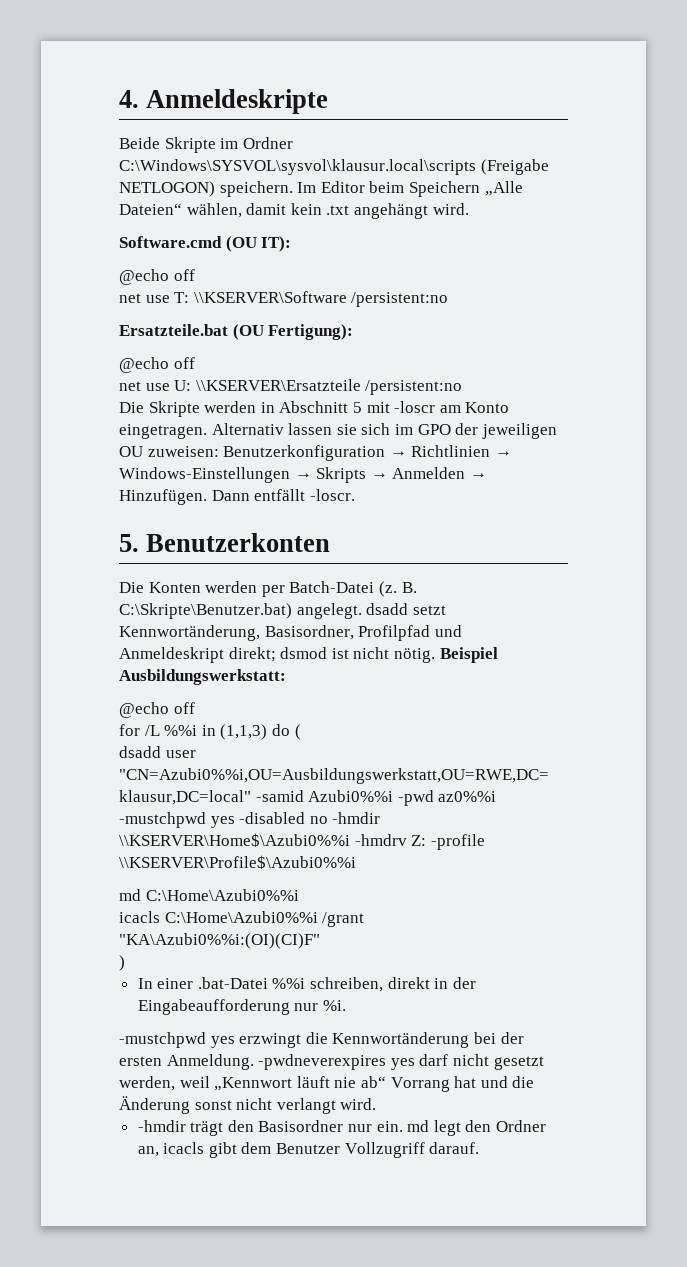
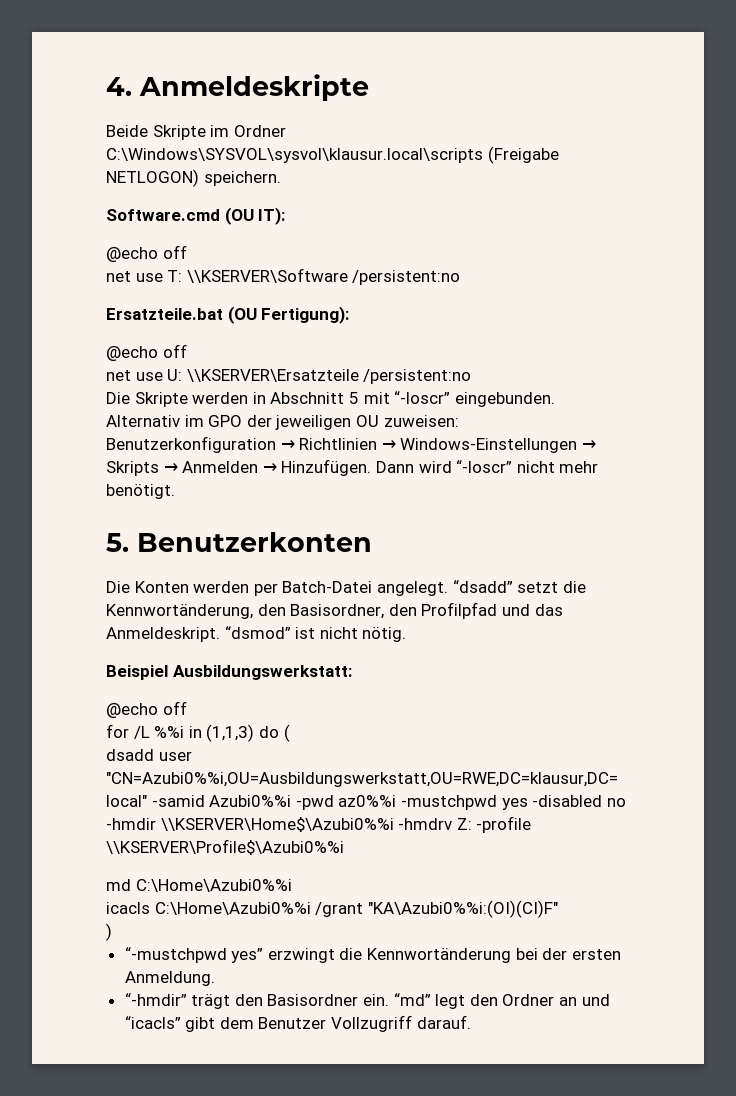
[297,181,523,197] [119,203,469,219] Im Editor beim Speichern „Alle Dateien“ wählen, damit kein .txt angehängt wird. -> (281, 178) none
[394,401,510,413] [119,423,391,439] -loscr am Konto eingetragen. Alternativ lassen sie sich -> [394,391,555,407] [106,415,180,427] “-loscr” eingebunden. Alternativ
[254,489,355,501] entfällt -loscr. -> [418,460,599,473] [106,484,175,499] wird “-loscr” nicht mehr benötigt.
[378,581,417,597] [119,603,446,619] [119,625,462,641] [119,647,328,663] (z. B. C:\Skripte\Benutzer.bat) angelegt. dsadd setzt Kennwortänderung, Basisordner, Profilpfad und Anmeldeskript direkt; dsmod -> [376,580,586,596] [106,602,563,619] [106,626,291,642] angelegt. “dsadd” setzt die Kennwortänderung, den Basisordner, den Profilpfad und das Anmeldeskript. “dsmod”
(435, 655) none -> (407, 634) //
[137,977,476,992] [137,999,346,1015] [119,1032,235,1048] In einer .bat-Datei %%i schreiben, direkt in der Eingabeaufforderung nur %i. // -mustchpwd yes -> [124,947,264,963] “-mustchpwd yes”
[258,1054,544,1070] [119,1076,535,1092] [119,1096,377,1114] [137,1120,547,1136] [137,1142,205,1157] -pwdneverexpires yes darf nicht gesetzt werden, weil „Kennwort läuft nie ab“ Vorrang hat und die Änderung sonst nicht verlangt wird. // -hmdir trägt den Basisordner nur ein. md legt den Ordner an, icacls -> [124,993,610,1009] [124,1016,181,1029] // “-hmdir” trägt den Basisordner ein. “md” legt den Ordner an und “icacls”

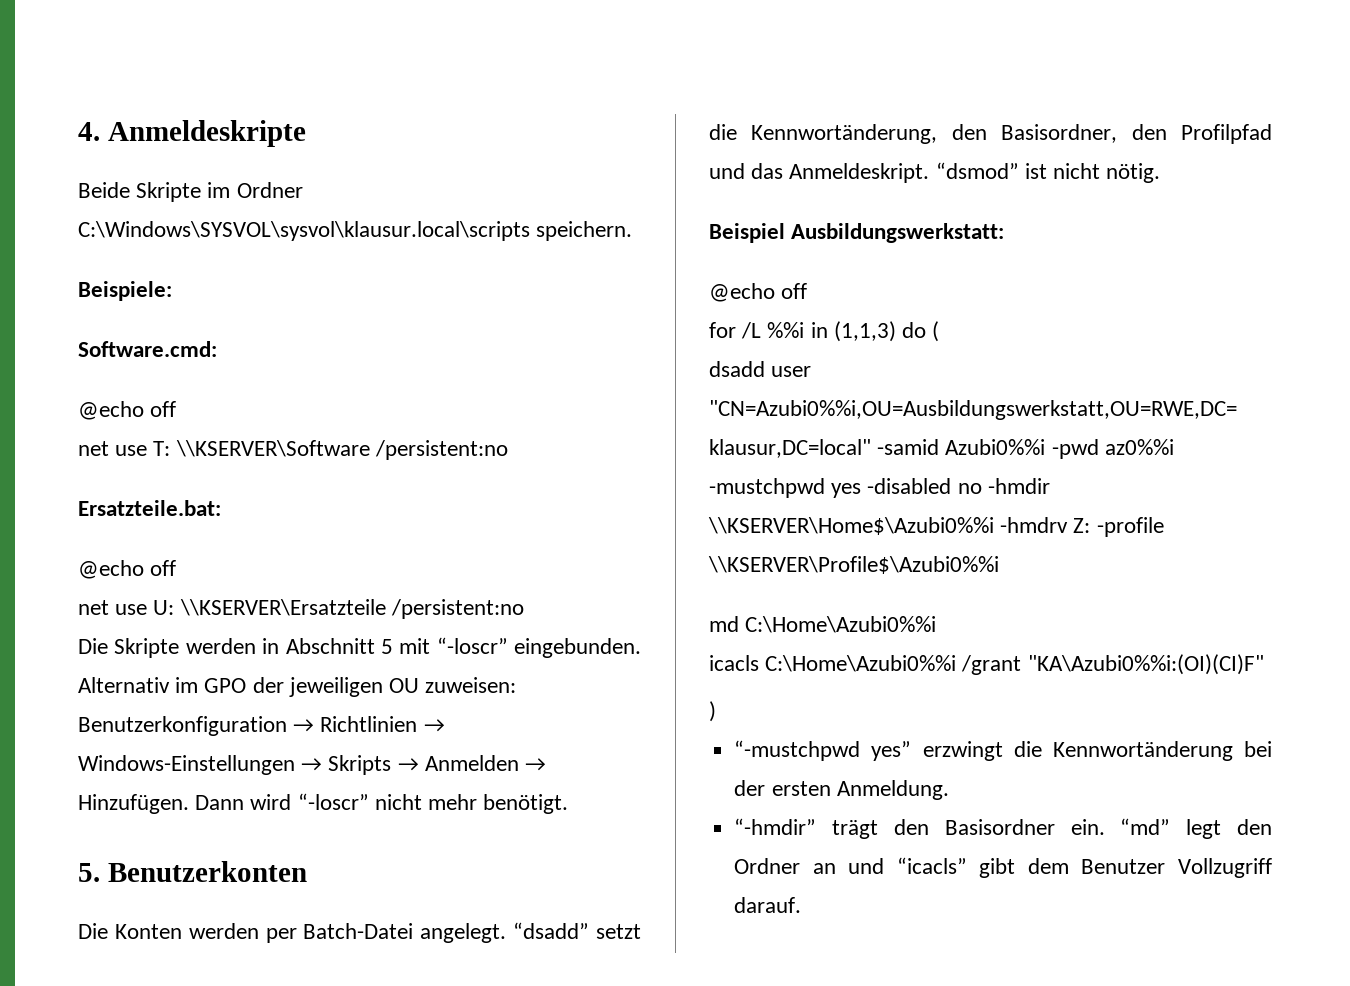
[487,146,559,164] [106,169,199,187] (Freigabe NETLOGON) -> (530, 231) none
[106,207,286,225] Software.cmd (OU IT): -> [78,281,172,301] [78,341,217,357] Beispiele: // Software.cmd:
[106,306,350,324] Ersatzteile.bat (OU Fertigung): -> [78,500,221,516] Ersatzteile.bat:

